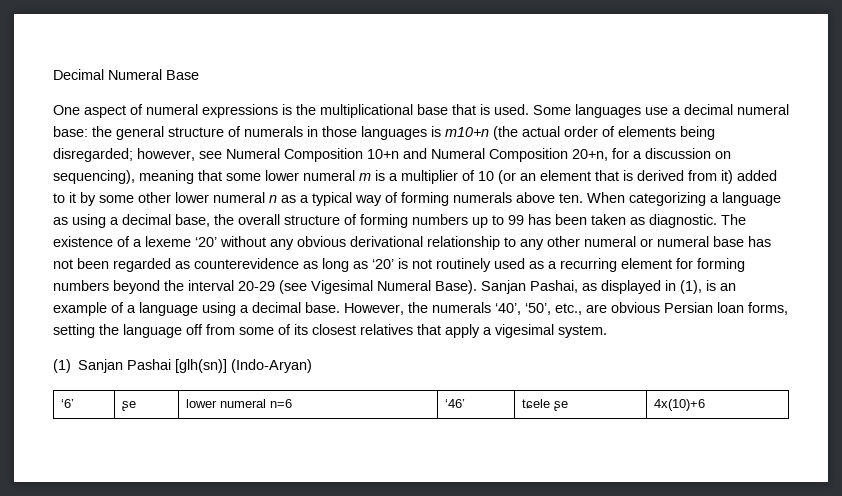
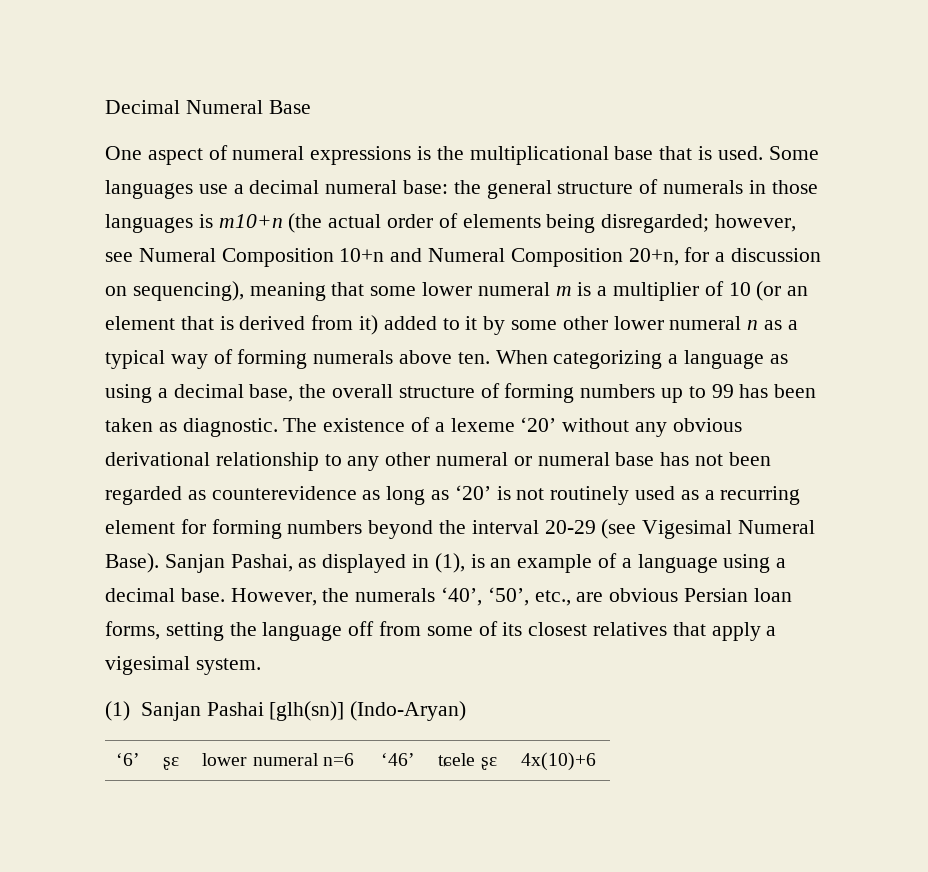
[121,401,136,411] ʂe -> [163,757,180,770] ʂɛ
[553,401,568,411] ʂe -> [480,757,497,770] ʂɛ

